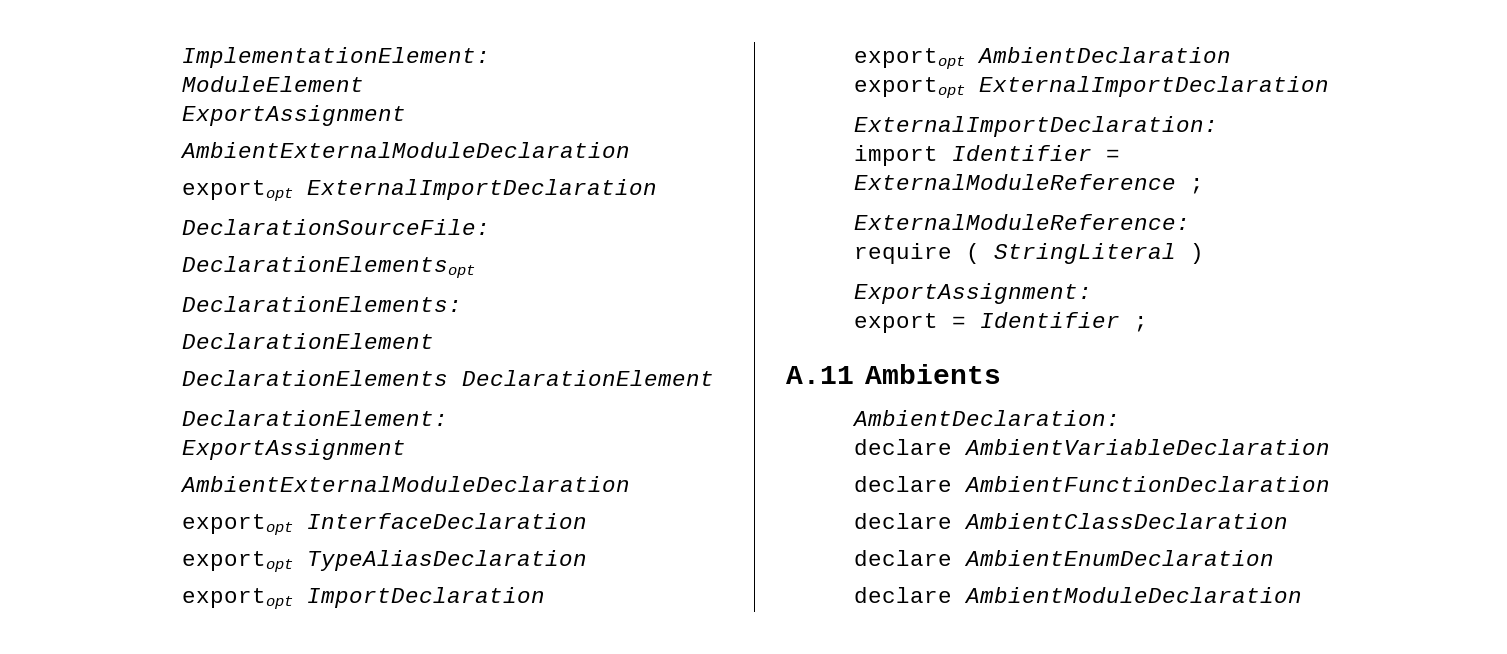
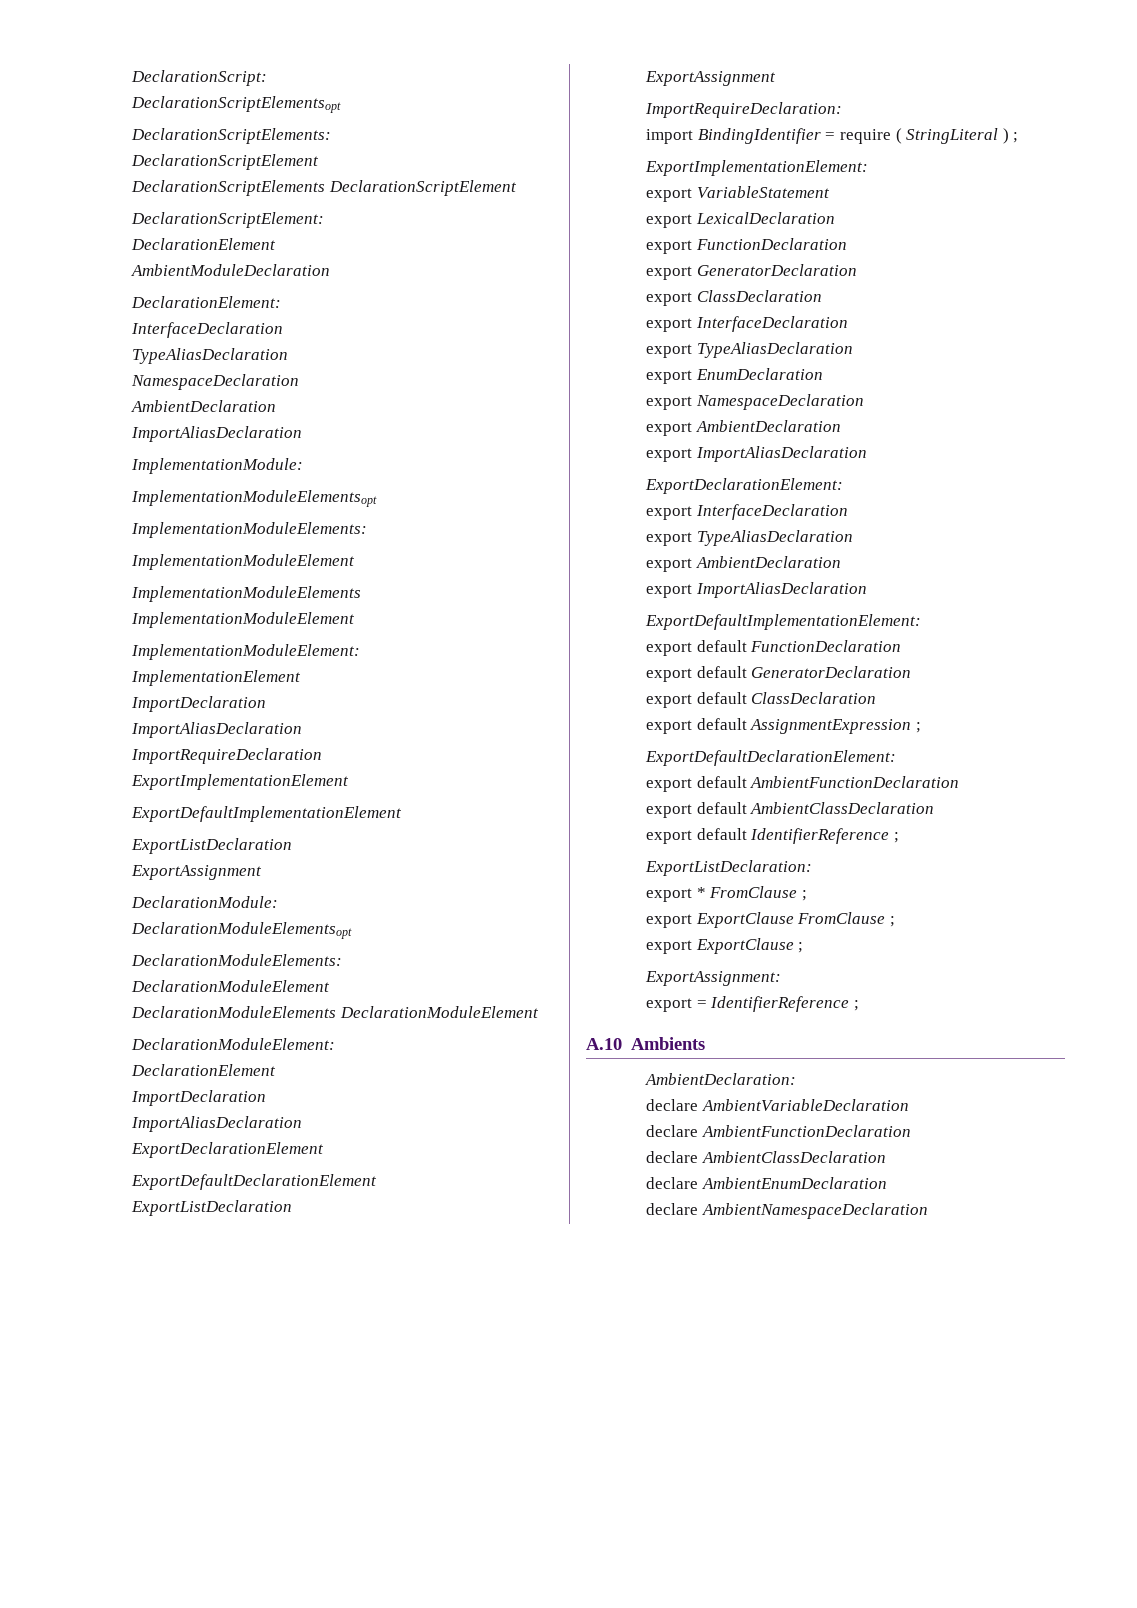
[182,47,491,68] [182,76,365,92] [182,105,407,126] [180,142,631,158] [182,179,658,201] [182,219,491,235] [182,256,476,278] [182,296,463,312] [182,333,435,349] [182,370,715,386] [182,410,449,426] [182,439,407,460] [180,476,631,492] [182,513,588,535] [182,550,588,572] [182,587,546,609] [854,47,1232,69] [854,76,1330,98] [854,116,1219,137] [854,145,1121,166] [854,174,1205,194] [854,214,1191,230] [854,243,1205,264] ImplementationElement: // ModuleElement // ExportAssignment // AmbientExternalModuleDeclaration // exportopt ExternalImportDeclaration // DeclarationSourceFile: // DeclarationElementsopt // DeclarationElements: // DeclarationElement // DeclarationElements DeclarationElement // DeclarationElement: // ExportAssignment // AmbientExternalModuleDeclaration // exportopt InterfaceDeclaration // exportopt TypeAliasDeclaration // exportopt ImportDeclaration // exportopt AmbientDeclaration // exportopt ExternalImportDeclaration // ExternalImportDeclaration: // import Identifier = ExternalModuleReference ; // ExternalModuleReference: // require ( StringLiteral ) -> [131,70,268,86] [131,96,342,113] [131,128,332,144] [131,154,320,170] [131,180,517,196] [131,212,325,228] [131,238,277,250] [131,264,331,276] [131,296,282,308] [131,322,284,338] [132,348,289,364] [131,374,300,390] [131,400,277,412] [131,426,303,442] [131,458,304,474] [131,490,378,507] [131,522,368,538] [131,554,356,570] [131,586,362,602] [131,612,356,628] [131,644,361,660] [131,670,302,686] [131,696,267,712] [131,722,303,738] [131,748,323,764] [131,774,350,790] [131,806,403,822] [131,838,293,854] [131,865,263,880] [131,896,279,908] [131,922,353,939] [131,954,343,966] [131,980,331,992] [131,1006,539,1018] [131,1038,336,1050] [131,1064,277,1076] [131,1090,267,1106] [131,1116,303,1132] [131,1142,325,1158] [131,1174,378,1190] [131,1200,293,1216] [645,71,777,86] [645,102,843,118] [646,128,1019,144] [645,160,869,176] [646,186,830,202] [646,212,835,228] [646,238,847,254] [646,264,857,280] [646,290,822,306] [646,316,848,332] [646,342,853,358] [646,368,823,384] [646,394,864,410] [646,420,841,436] [646,446,867,462] [645,478,844,494] [646,504,848,520] [646,530,853,546] [646,556,841,572] [646,582,867,598] [645,614,922,630] [646,640,902,656] [646,666,912,682] [646,692,877,708] [646,718,921,734] [645,750,897,766] [646,776,960,792] [646,802,935,818] [646,828,899,844] [645,860,813,876] [646,886,807,902] [646,912,895,928] [646,938,804,954] DeclarationScript: // DeclarationScriptElementsopt // DeclarationScriptElements: // DeclarationScriptElement // DeclarationScriptElements DeclarationScriptElement // DeclarationScriptElement: // DeclarationElement // AmbientModuleDeclaration // DeclarationElement: // InterfaceDeclaration // TypeAliasDeclaration // NamespaceDeclaration // AmbientDeclaration // ImportAliasDeclaration // ImplementationModule: // ImplementationModuleElementsopt // ImplementationModuleElements: // ImplementationModuleElement // ImplementationModuleElements ImplementationModuleElement // ImplementationModuleElement: // ImplementationElement // ImportDeclaration // ImportAliasDeclaration // ImportRequireDeclaration // ExportImplementationElement // ExportDefaultImplementationElement // ExportListDeclaration // ExportAssignment // DeclarationModule: // DeclarationModuleElementsopt // DeclarationModuleElements: // DeclarationModuleElement // DeclarationModuleElements DeclarationModuleElement // DeclarationModuleElement: // DeclarationElement // ImportDeclaration // ImportAliasDeclaration // ExportDeclarationElement // ExportDefaultDeclarationElement // ExportListDeclaration // ExportAssignment // ImportRequireDeclaration: // import BindingIdentifier = require ( StringLiteral ) ; // ExportImplementationElement: // export VariableStatement // export LexicalDeclaration // export FunctionDeclaration // export GeneratorDeclaration // export ClassDeclaration // export InterfaceDeclaration // export TypeAliasDeclaration // export EnumDeclaration // export NamespaceDeclaration // export AmbientDeclaration // export ImportAliasDeclaration // ExportDeclarationElement: // export InterfaceDeclaration // export TypeAliasDeclaration // export AmbientDeclaration // export ImportAliasDeclaration // ExportDefaultImplementationElement: // export default FunctionDeclaration // export default GeneratorDeclaration // export default ClassDeclaration // export default AssignmentExpression ; // ExportDefaultDeclarationElement: // export default AmbientFunctionDeclaration // export default AmbientClassDeclaration // export default IdentifierReference ; // ExportListDeclaration: // export * FromClause ; // export ExportClause FromClause ; // export ExportClause ;
[980,312,1149,332] [786,366,854,384] Identifier ; // A.11 -> [710,996,859,1012] [586,1038,622,1050] IdentifierReference ; // A.10
[964,587,1303,603] AmbientModuleDeclaration -> [701,1203,928,1219] AmbientNamespaceDeclaration

